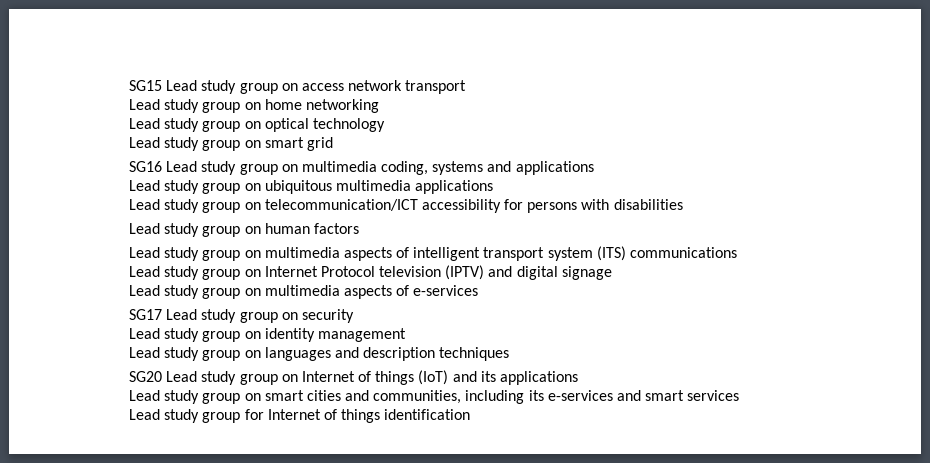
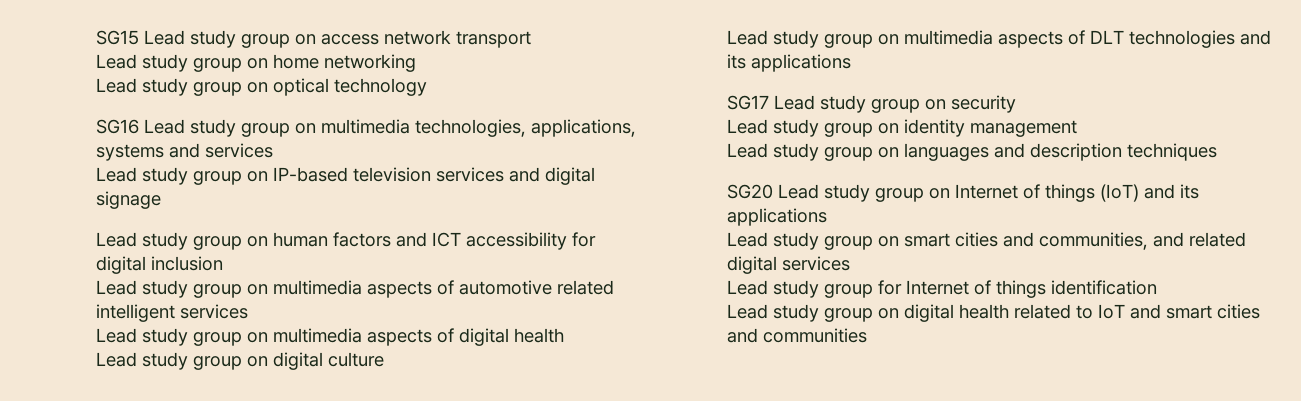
[128,137,333,151] // Lead study group on smart grid -> (428, 87) none
[381,161,429,175] coding, -> [415,119,637,137] technologies, applications,
[515,161,594,175] [128,180,494,194] [128,199,683,213] applications // Lead study group on ubiquitous multimedia applications // Lead study group on telecommunication/ICT accessibility for persons with disabilities -> [205,143,274,158] [96,167,596,185] [96,191,162,209] services // Lead study group on IP-based television services and digital signage
[128,246,737,261] [128,265,612,280] [128,285,479,299] // Lead study group on multimedia aspects of intelligent transport system (ITS) communications // Lead study group on Internet Protocol television (IPTV) and digital signage // Lead study group on multimedia aspects of e-services -> [396,232,597,250] [96,256,224,274] [96,280,615,298] [96,304,249,322] [96,328,565,346] [96,352,385,370] [727,30,1272,48] [727,54,852,72] and ICT accessibility for digital inclusion // Lead study group on multimedia aspects of automotive related intelligent services // Lead study group on multimedia aspects of digital health // Lead study group on digital culture // Lead study group on multimedia aspects of DLT technologies and its applications
[465,390,685,404] including its e-services and smart -> [1153,232,1247,247] [727,256,778,274] and related digital
(471, 414) none -> [727,304,1261,322] [727,328,868,343] // Lead study group on digital health related to IoT and smart cities and communities

